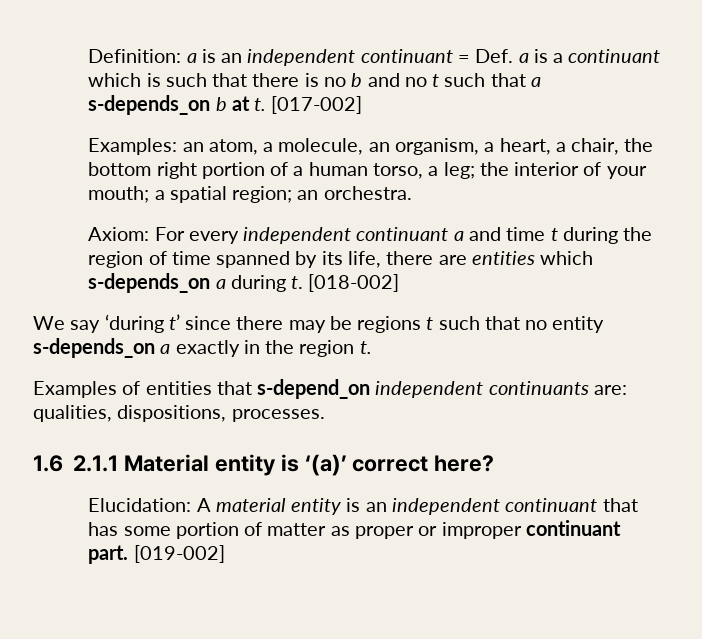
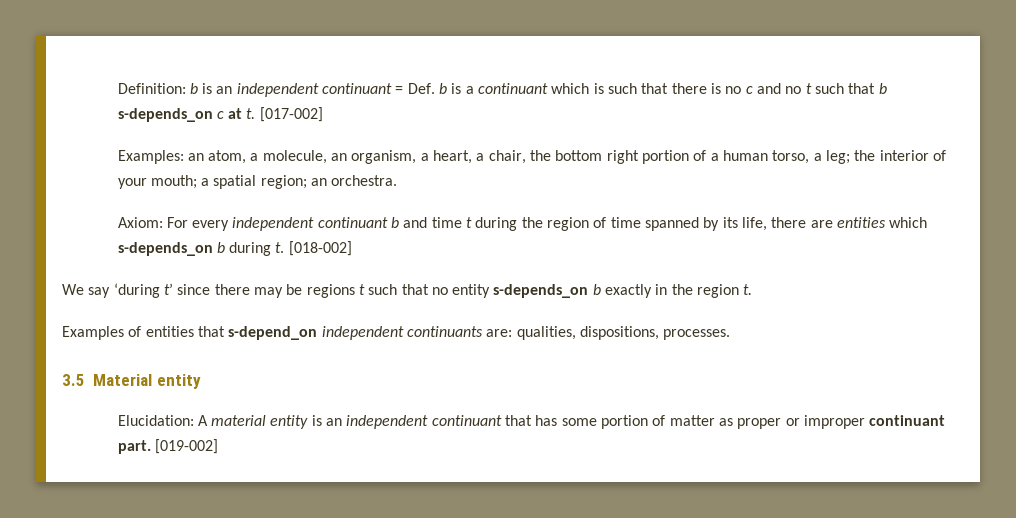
[186,53,197,63] a -> [189,83,198,94] b
[518,53,529,63] a -> [439,83,448,94] b
[351,73,363,87] b -> [745,86,753,94] c
[530,77,541,87] [88,95,227,115] a s-depends_on b -> [878,83,887,94] [117,108,224,122] b s-depends_on c
[453,231,464,241] a -> [391,217,400,228] b
[215,279,226,289] a -> [216,242,225,253] b
[160,344,171,354] a -> [592,284,601,295] b
[33,455,118,472] 1.6 2.1.1 -> [62,374,85,386] 3.5
[280,454,495,476] is ‘(a)’ correct here? -> (201, 381) none

